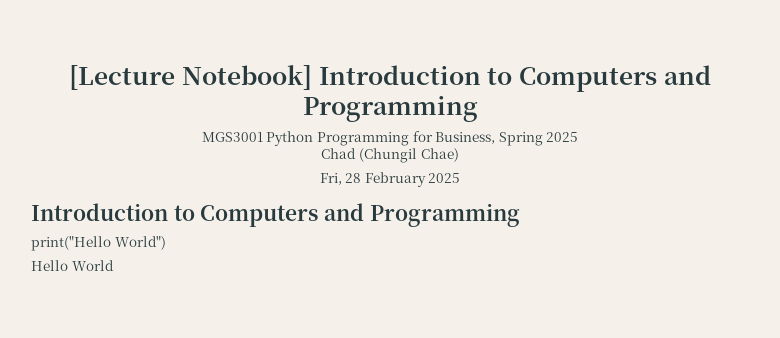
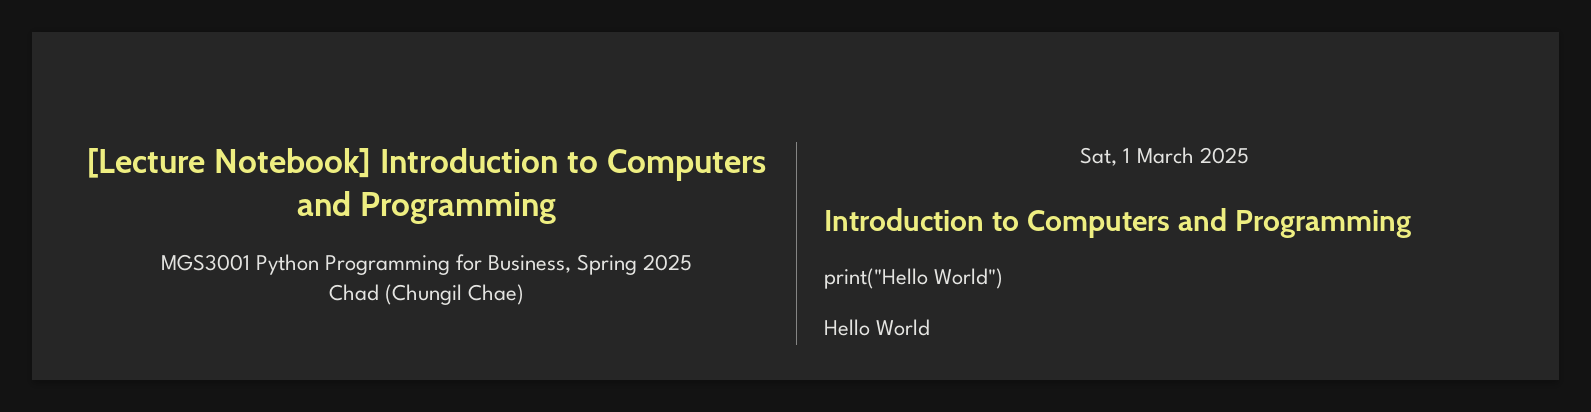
[319,172,426,187] Fri, 28 February -> [1080,147,1194,166] Sat, 1 March

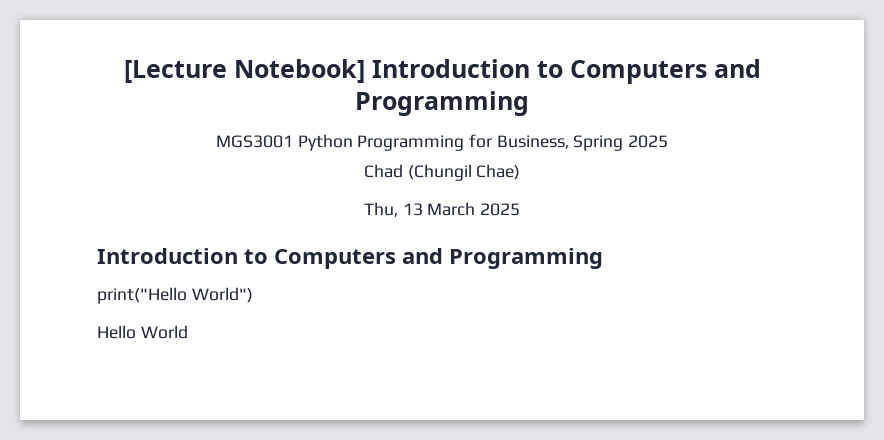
[1080,147,1131,166] Sat, 1 -> [363,202,423,217] Thu, 13

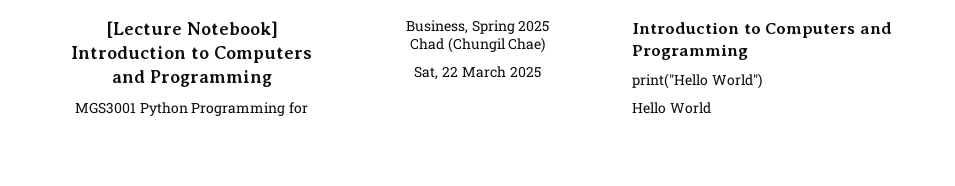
[363,202,423,217] Thu, 13 -> [414,66,459,80] Sat, 22

